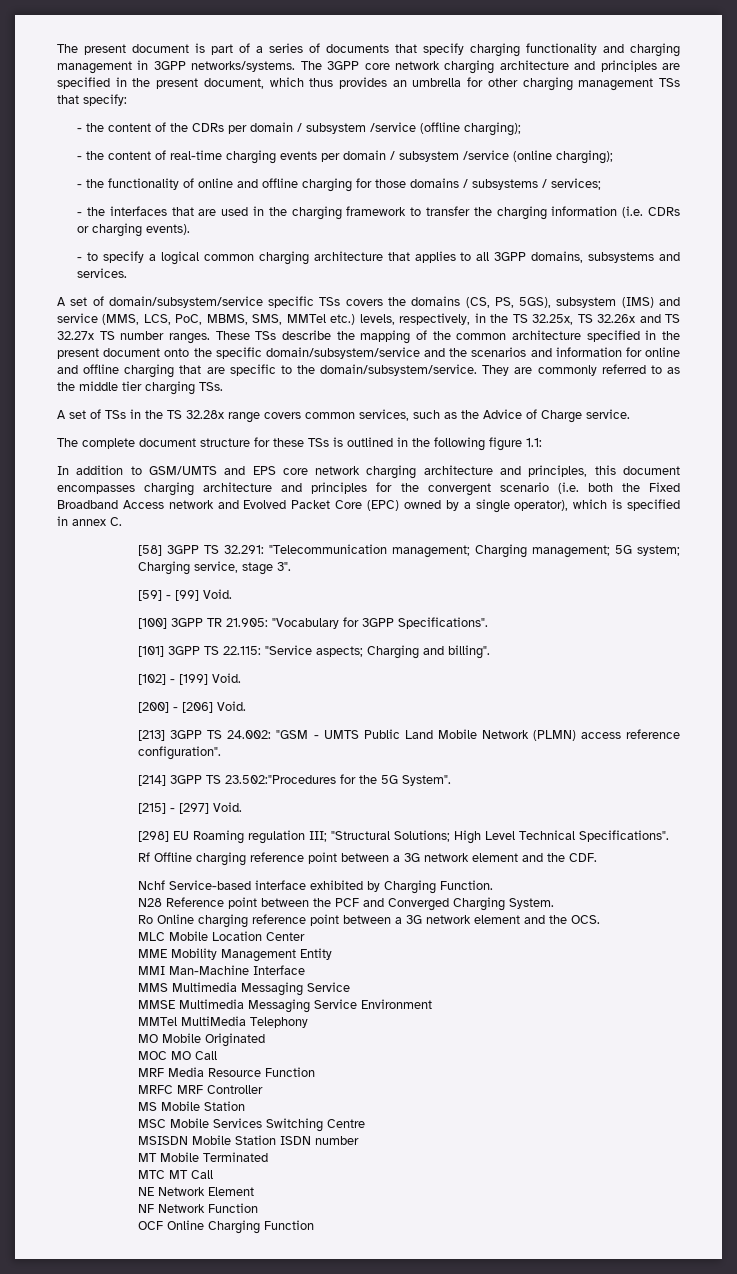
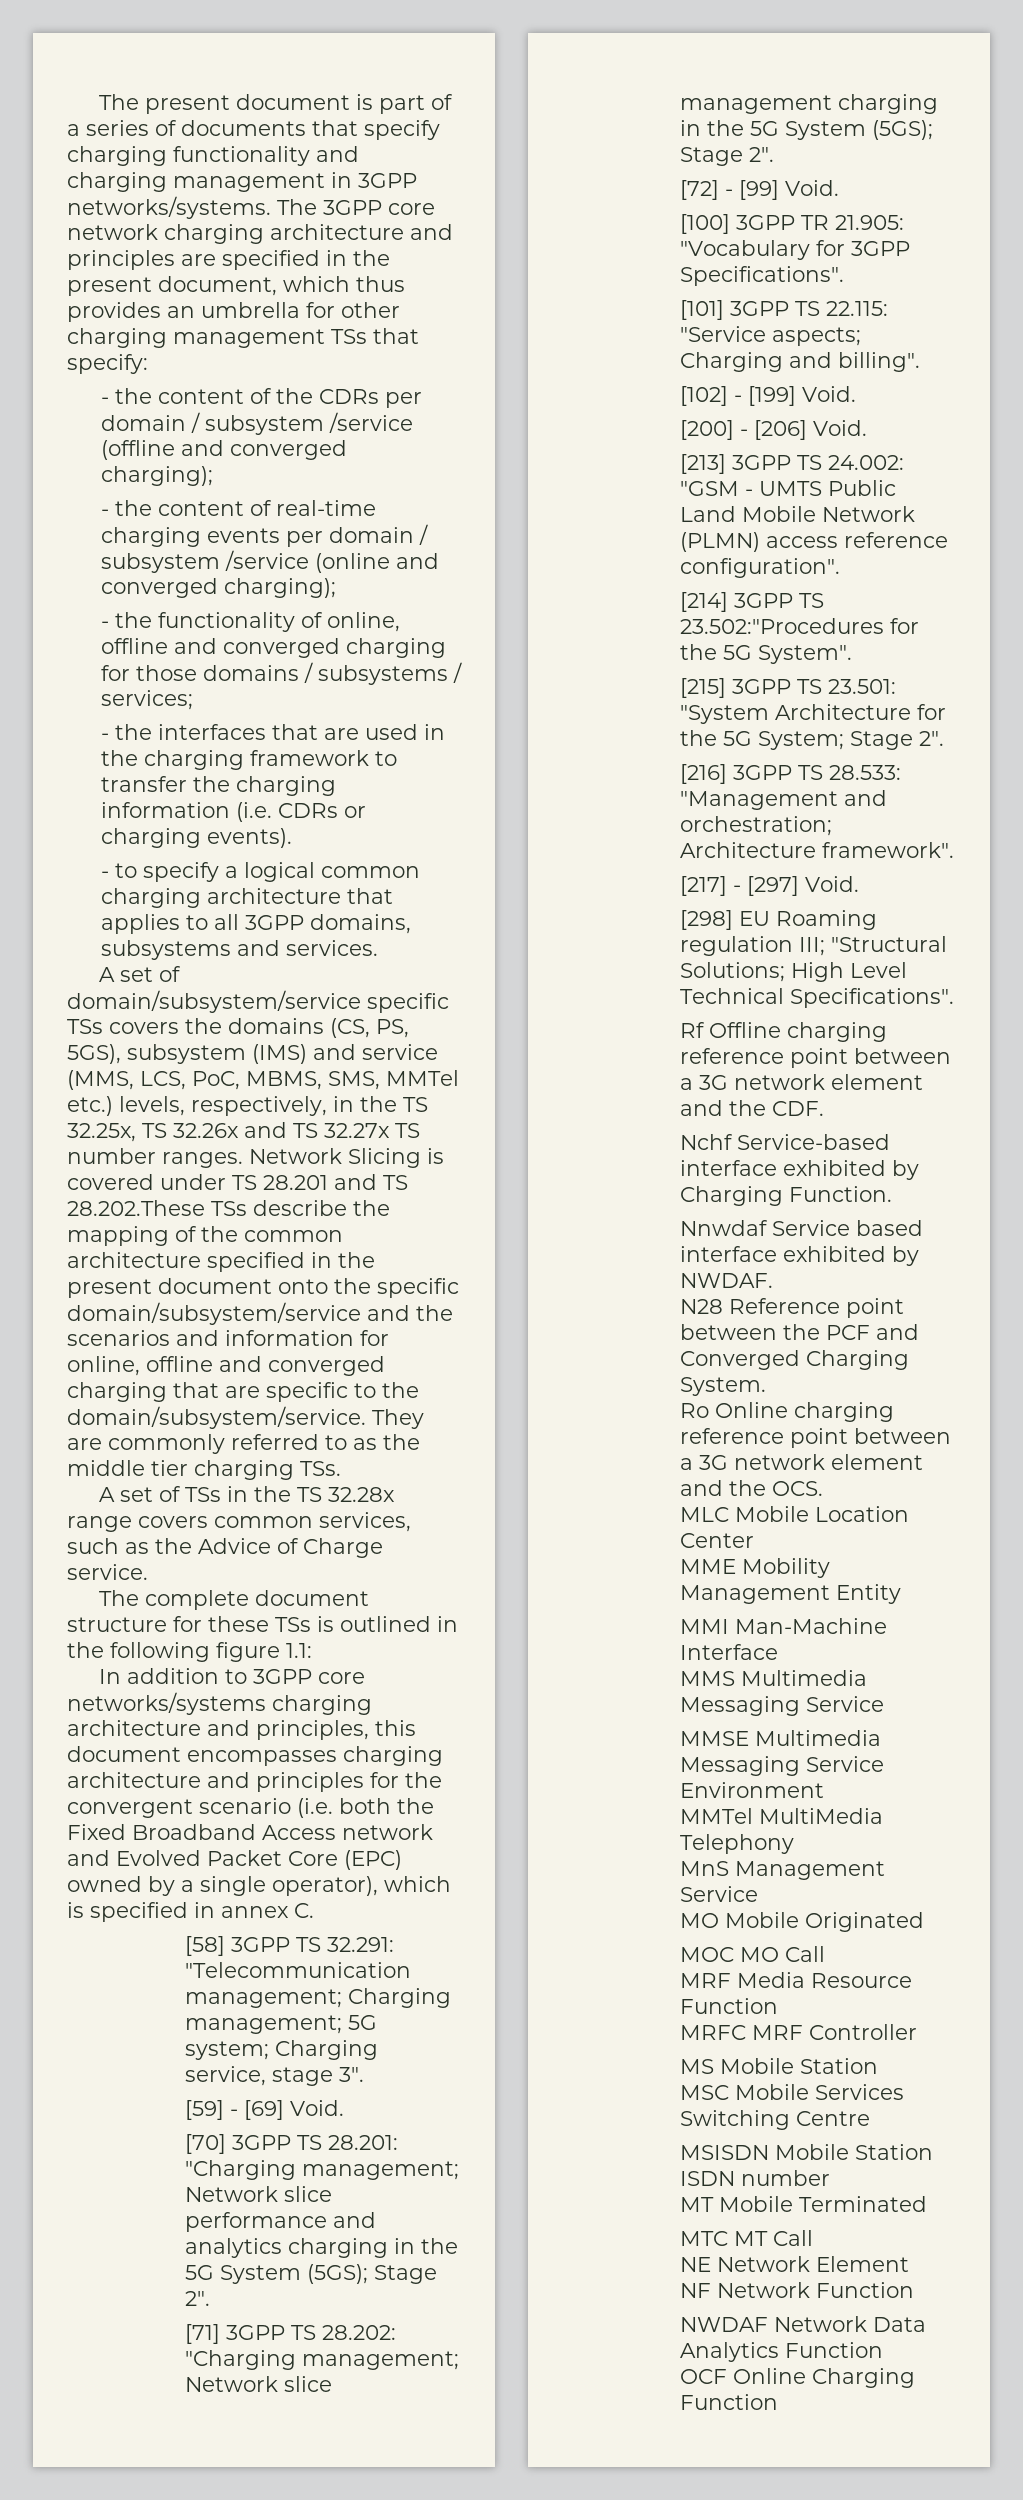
(461, 128) none -> [180,440,347,460] and converged
(553, 156) none -> [395,553,439,569] [100,578,218,598] and converged
[198,178,299,188] online and offline -> [326,612,400,632] [100,638,340,658] online, offline and converged
[215,331,250,340] These -> [249,1148,444,1168] [67,1174,408,1190] [67,1200,205,1216] Network Slicing is covered under TS 28.201 and TS 28.202.These
[645,347,680,357] [57,364,120,374] online and offline -> [67,1356,385,1376] online, offline and converged
[148,466,361,475] GSM/UMTS and EPS core network -> [252,1669,365,1684] [67,1692,266,1715] 3GPP core networks/systems
(172, 597) none -> [244,2100,345,2120] [185,2134,399,2154] [185,2160,460,2180] [185,2186,333,2202] [185,2212,377,2232] [185,2238,459,2258] [185,2264,438,2284] [185,2291,211,2306] [185,2324,397,2344] [185,2350,460,2370] [185,2376,333,2392] [680,94,939,114] [680,120,934,140] [680,147,775,166] [680,180,734,200] [69] Void. // [70] 3GPP TS 28.201: "Charging management; Network slice performance and analytics charging in the 5G System (5GS); Stage 2". // [71] 3GPP TS 28.202: "Charging management; Network slice management charging in the 5G System (5GS); Stage 2". // [72] -
(167, 808) none -> [732,679,897,694] [680,704,947,724] [680,730,945,750] [680,764,902,784] [680,790,888,810] [680,816,833,836] [680,842,955,858] [680,876,728,896] 3GPP TS 23.501: "System Architecture for the 5G System; Stage 2". // [216] 3GPP TS 28.533: "Management and orchestration; Architecture framework". // [217]
(494, 885) none -> [680,1220,924,1236] [680,1246,920,1266] [680,1273,774,1288] // Nnwdaf Service based interface exhibited by NWDAF.
(309, 1022) none -> [680,1861,886,1880] [680,1886,759,1902] // MnS Management Service
(259, 1208) none -> [680,2316,927,2332] [680,2342,884,2362] // NWDAF Network Data Analytics Function

